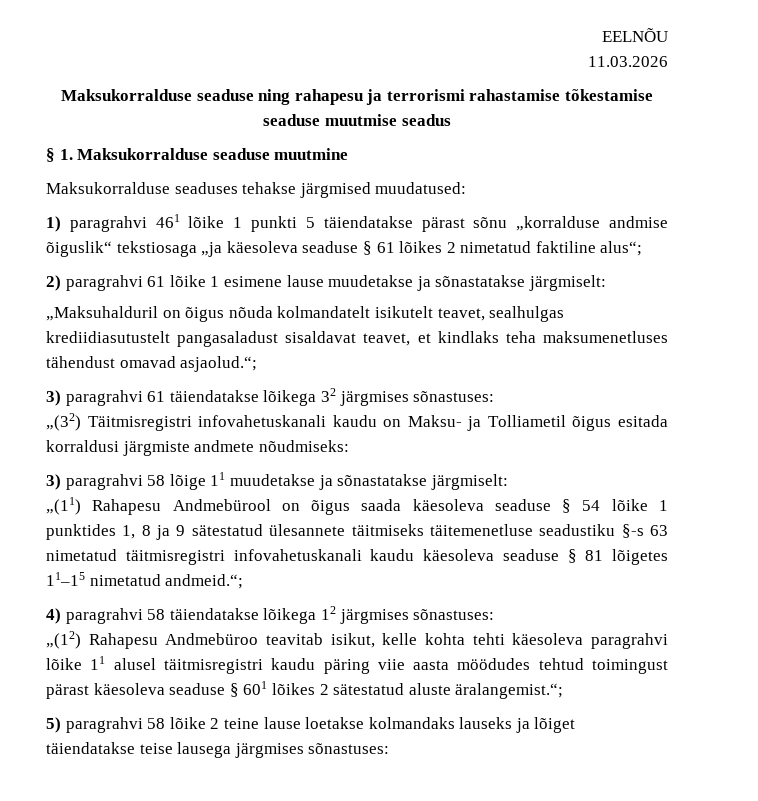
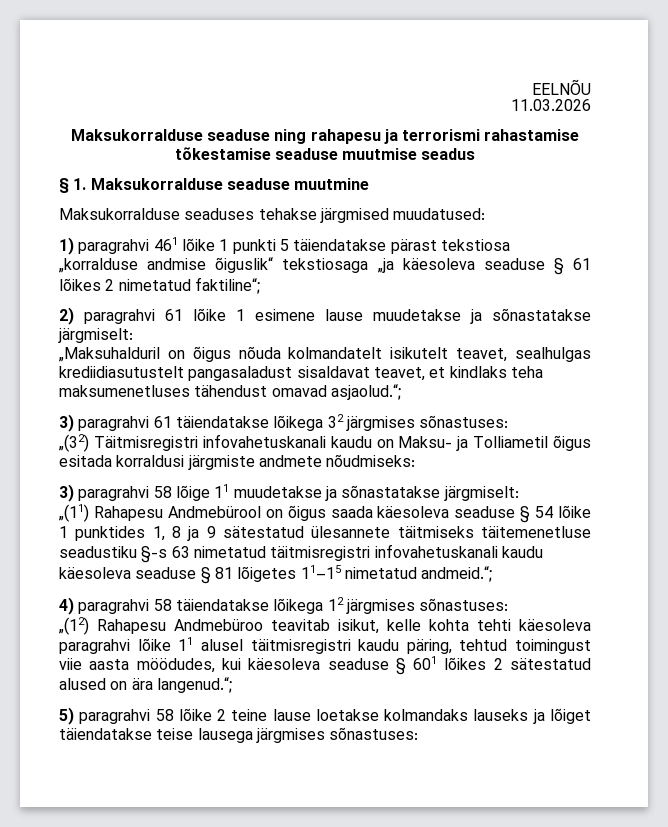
[473,217,508,228] sõnu -> [440,239,510,251] tekstiosa
[535,241,643,256] faktiline alus“; -> [194,277,260,294] faktiline“;
[323,658,668,674] [46,684,89,699] päring viie aasta möödudes tehtud toimingust pärast -> [406,639,591,654] [59,658,241,673] päring, tehtud toimingust viie aasta möödudes, kui
[408,683,564,699] aluste äralangemist.“; -> [59,677,232,693] alused on ära langenud.“;

